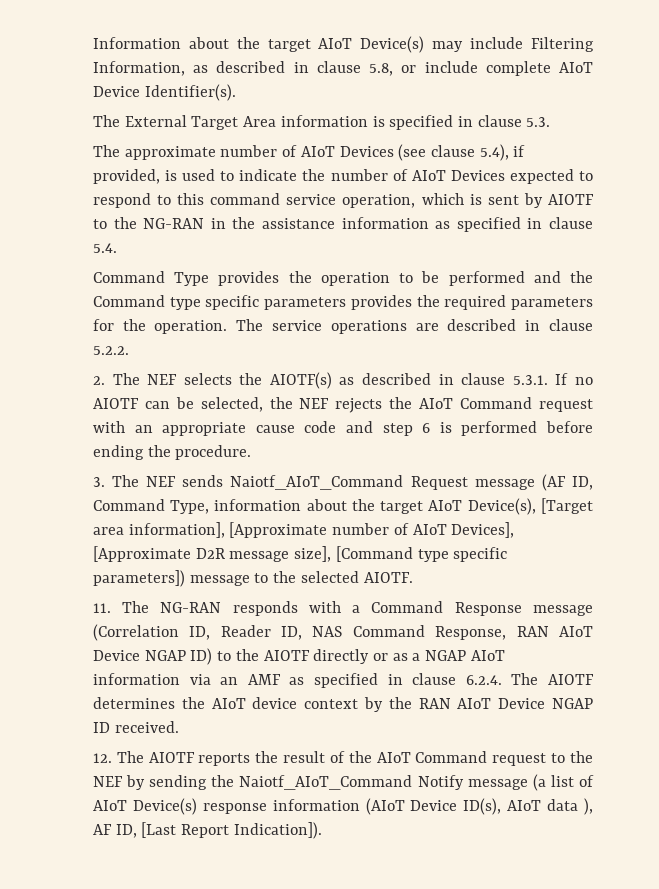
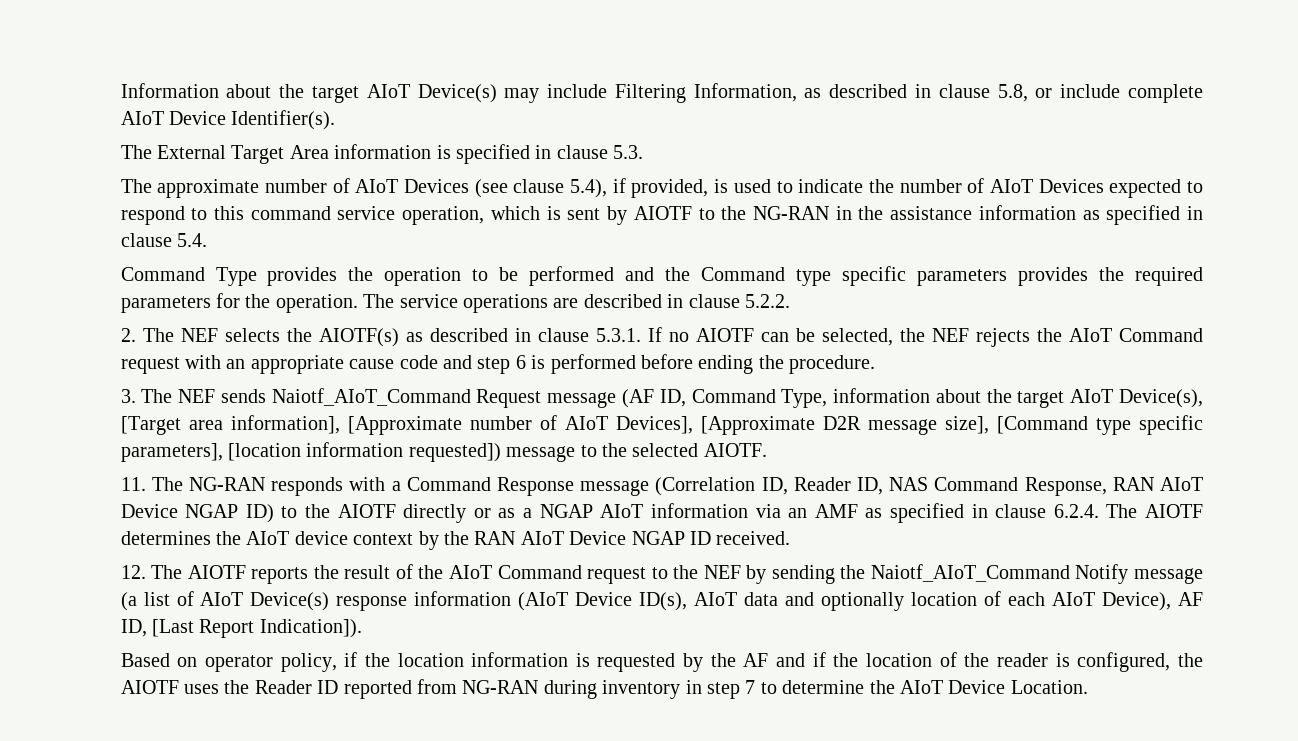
[92,570,185,587] parameters]) -> [120,442,501,462] parameters], [location information requested])
[584,798,593,815] ), -> [785,591,1172,611] and optionally location of each AIoT Device),
(322, 830) none -> [120,652,1203,672] [120,679,1088,699] // Based on operator policy, if the location information is requested by the AF and if the location of the reader is configured, the AIOTF uses the Reader ID reported from NG-RAN during inventory in step 7 to determine the AIoT Device Location.

